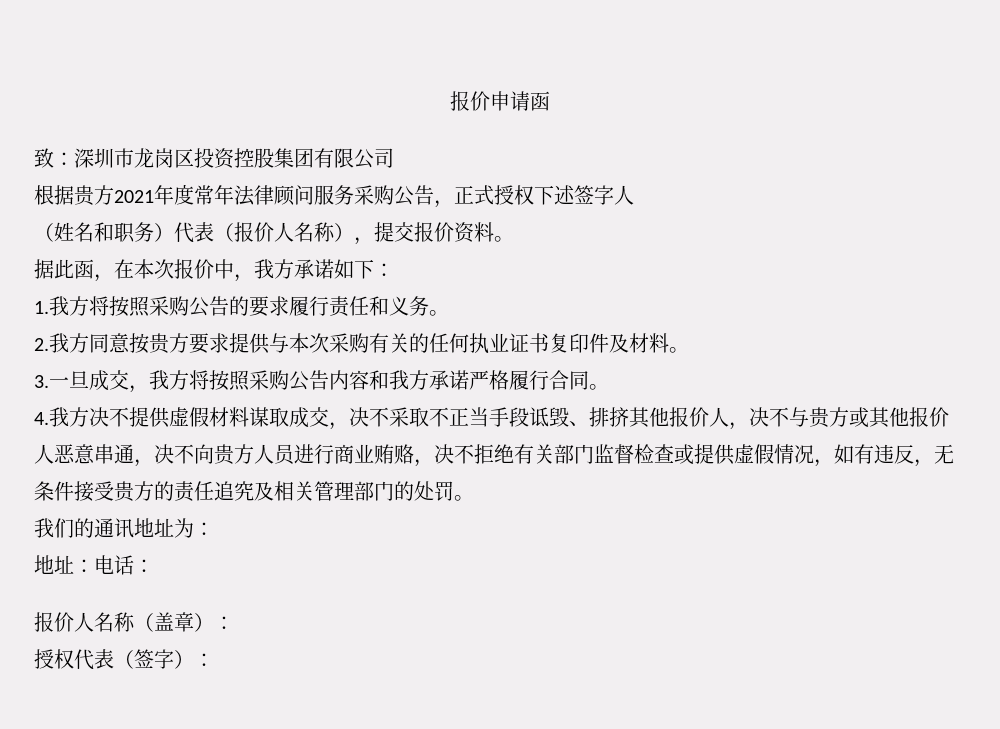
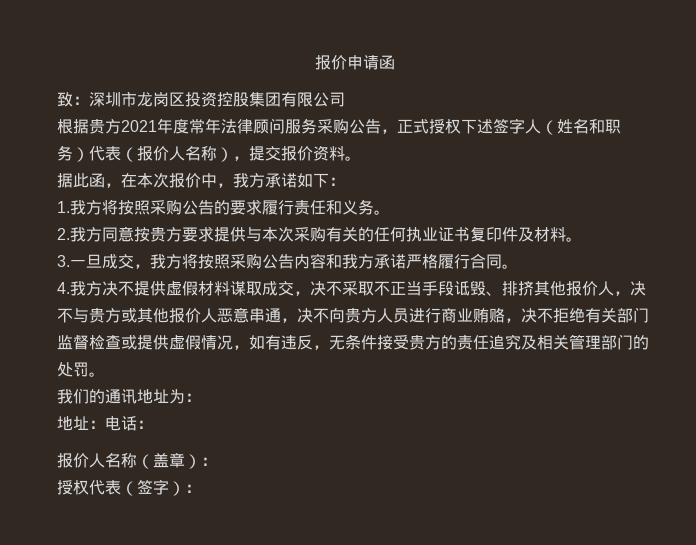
(634, 195) // -> (541, 126) none

